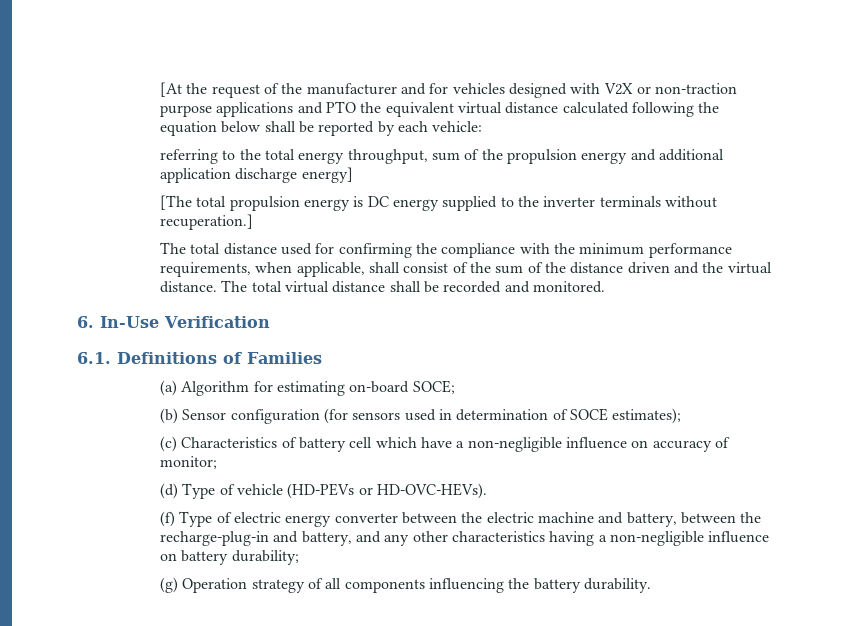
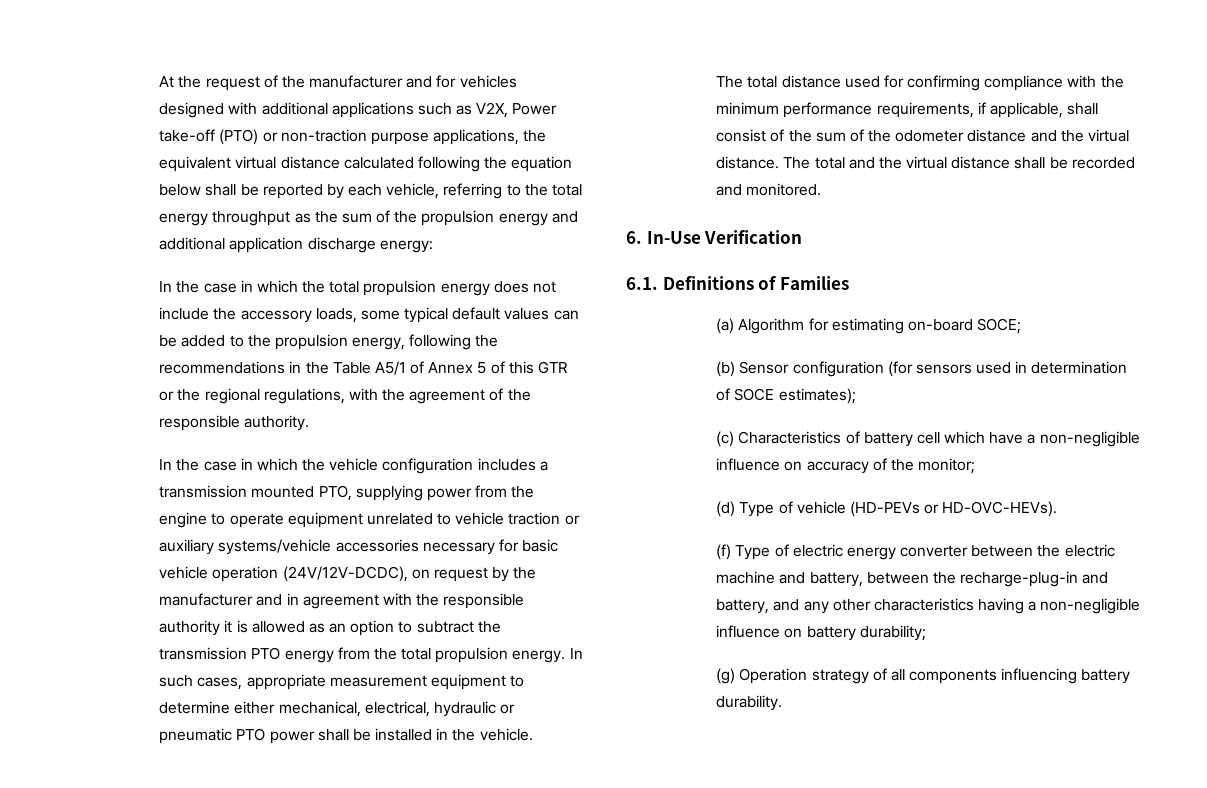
[160,82,183,97] [At -> [159,76,175,88] At
[603,83,738,95] [160,101,357,117] V2X or non-traction purpose applications and PTO -> [261,102,558,118] [159,129,520,145] additional applications such as V2X, Power take-off (PTO) or non-traction purpose applications,
[432,121,483,132] vehicle: // -> [386,183,440,199] vehicle,
[347,149,428,164] throughput, -> [212,211,338,226] throughput as the
[301,167,353,183] [160,195,717,211] [160,214,254,230] energy] // [The total propulsion energy is DC energy supplied to the inverter terminals without recuperation.] -> [379,240,433,253] [159,280,557,296] [159,307,579,323] [159,334,499,350] [159,361,569,375] [159,388,531,404] [159,415,310,431] [159,458,548,474] [159,485,535,501] [159,512,580,528] [159,539,559,555] [159,566,537,582] [159,593,525,609] [159,620,501,636] [159,647,583,663] [159,674,525,690] [159,701,516,717] [159,728,533,744] energy: // In the case in which the total propulsion energy does not include the accessory loads, some typical default values can be added to the propulsion energy, following the recommendations in the Table A5/1 of Annex 5 of this GTR or the regional regulations, with the agreement of the responsible authority. // In the case in which the vehicle configuration includes a transmission mounted PTO, supplying power from the engine to operate equipment unrelated to vehicle traction or auxiliary systems/vehicle accessories necessary for basic vehicle operation (24V/12V-DCDC), on request by the manufacturer and in agreement with the responsible authority it is allowed as an option to subtract the transmission PTO energy from the total propulsion energy. In such cases, appropriate measurement equipment to determine either mechanical, electrical, hydraulic or pneumatic PTO power shall be installed in the vehicle.
[416,243,438,254] the -> (981, 83) none
[255,262,293,273] when -> [977,102,986,114] if
[570,262,670,274] distance driven -> [895,129,1027,142] odometer distance
(282, 286) none -> [848,157,902,169] and the
(730, 442) none -> [890,459,914,471] the
[508,578,530,589] the -> (1078, 676) none

